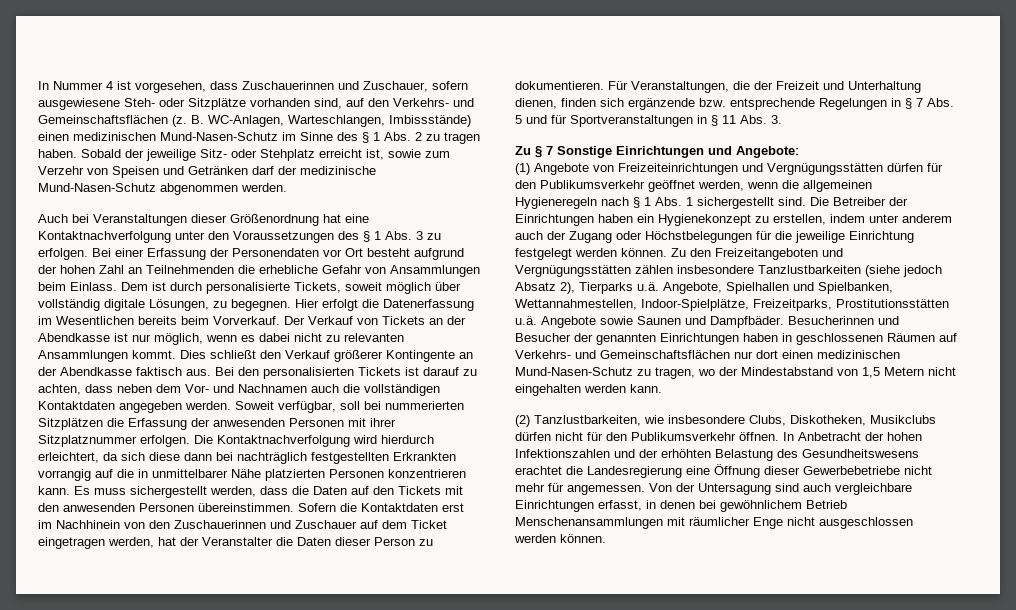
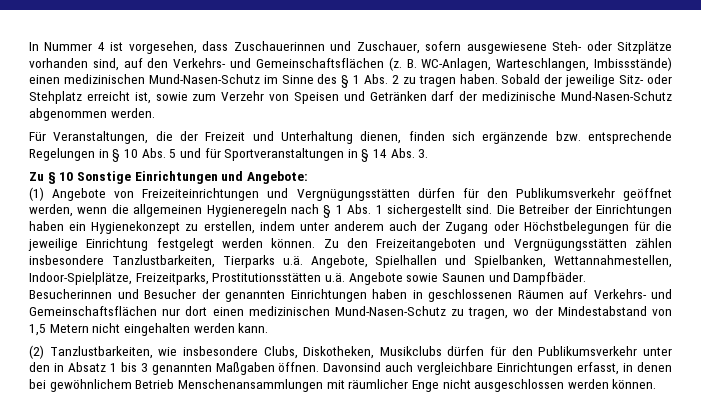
[38,214,369,226] [38,231,441,243] [38,248,464,260] [38,265,480,277] [38,282,461,294] [38,299,474,311] [38,316,466,325] [38,333,404,345] [38,350,473,362] [38,367,477,379] [38,384,440,396] [38,401,464,413] [38,418,396,430] [38,435,434,447] [38,452,456,464] [38,469,466,481] [38,486,463,498] [38,503,464,512] [38,520,447,529] [38,537,433,549] [515,81,604,90] Auch bei Veranstaltungen dieser Größenordnung hat eine Kontaktnachverfolgung unter den Voraussetzungen des § 1 Abs. 3 zu erfolgen. Bei einer Erfassung der Personendaten vor Ort besteht aufgrund der hohen Zahl an Teilnehmenden die erhebliche Gefahr von Ansammlungen beim Einlass. Dem ist durch personalisierte Tickets, soweit möglich über vollständig digitale Lösungen, zu begegnen. Hier erfolgt die Datenerfassung im Wesentlichen bereits beim Vorverkauf. Der Verkauf von Tickets an der Abendkasse ist nur möglich, wenn es dabei nicht zu relevanten Ansammlungen kommt. Dies schließt den Verkauf größerer Kontingente an der Abendkasse faktisch aus. Bei den personalisierten Tickets ist darauf zu achten, dass neben dem Vor- und Nachnamen auch die vollständigen Kontaktdaten angegeben werden. Soweit verfügbar, soll bei nummerierten Sitzplätzen die Erfassung der anwesenden Personen mit ihrer Sitzplatznummer erfolgen. Die Kontaktnachverfolgung wird hierdurch erleichtert, da sich diese dann bei nachträglich festgestellten Erkrankten vorrangig auf die in unmittelbarer Nähe platzierten Personen konzentrieren kann. Es muss sichergestellt werden, dass die Daten auf den Tickets mit den anwesenden Personen übereinstimmen. Sofern die Kontaktdaten erst im Nachhinein von den Zuschauerinnen und Zuschauer auf dem Ticket eingetragen werden, hat der Veranstalter die Daten dieser Person zu dokumentieren. -> (155, 113) none
[916,98,923,107] 7 -> [123,149,138,158] 10
[722,115,736,124] 11 -> [373,149,388,158] 14
[546,146,553,155] 7 -> [59,172,74,181] 10
[758,265,942,277] [515,282,575,294] Tanzlustbarkeiten (siehe jedoch Absatz 2), -> [111,255,215,268] Tanzlustbarkeiten,
[555,432,922,441] [515,449,919,461] [515,464,932,478] [515,483,799,495] nicht für den Publikumsverkehr öffnen. In Anbetracht der hohen Infektionszahlen und der erhöhten Belastung des Gesundheitswesens erachtet die Landesregierung eine Öffnung dieser Gewerbebetriebe nicht mehr für angemessen. Von der Untersagung sind -> [490,346,672,356] [29,362,382,375] für den Publikumsverkehr unter den in Absatz 1 bis 3 genannten Maßgaben öffnen. Davonsind

